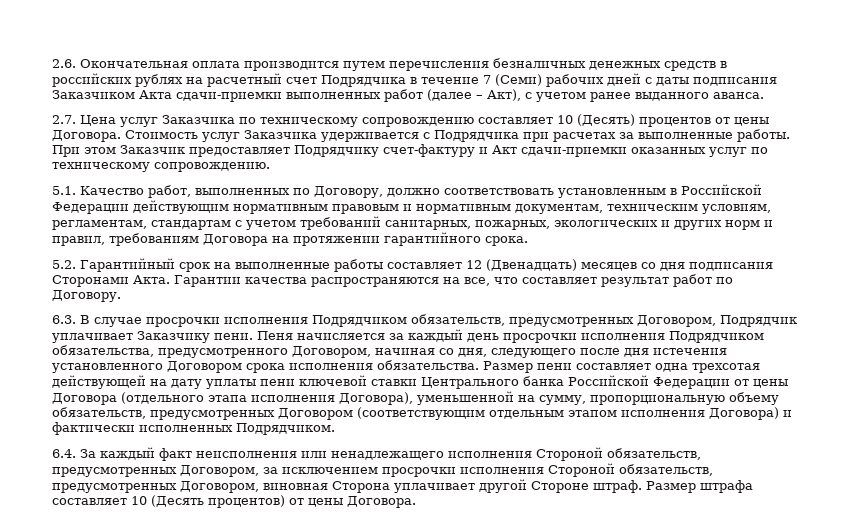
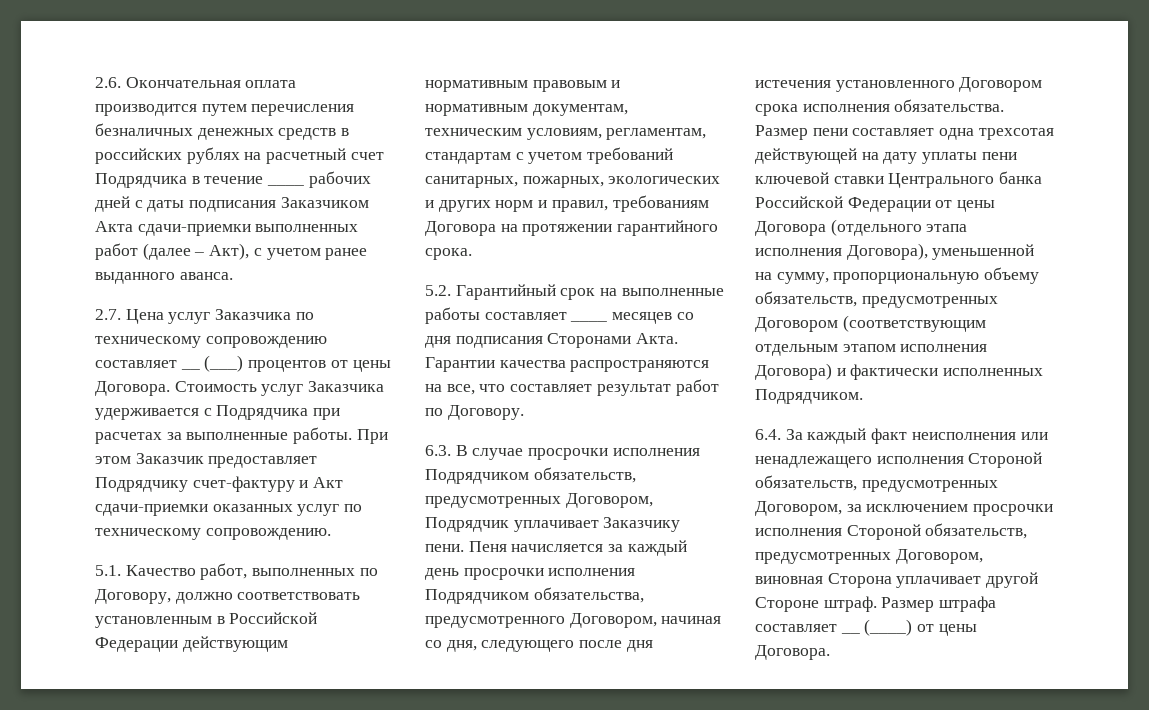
[483,74,542,86] 7 (Семи) -> [267,184,305,186] ____
[557,114,635,126] 10 (Десять) -> [180,355,244,372] __ (___)
[466,259,577,271] 12 (Двенадцать) -> [570,320,608,322] ____
[131,495,285,508] 10 (Десять процентов) -> [840,619,913,636] __ (____)

